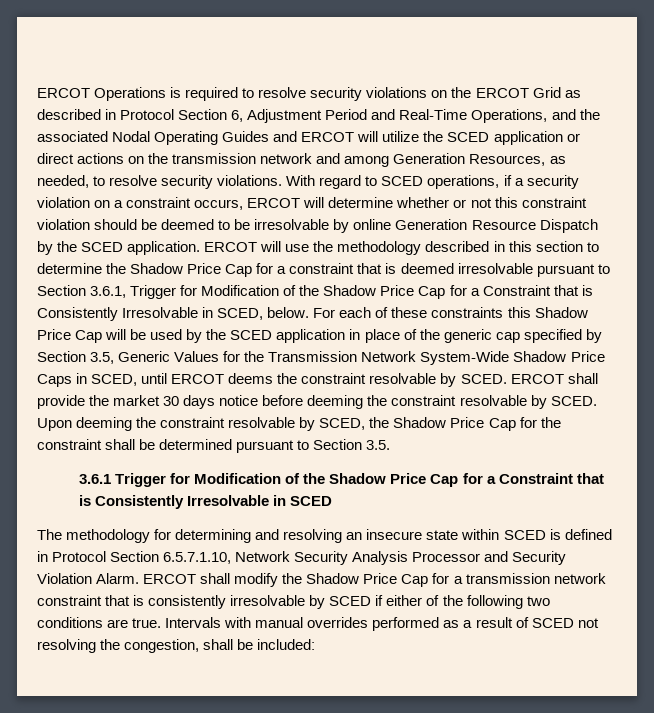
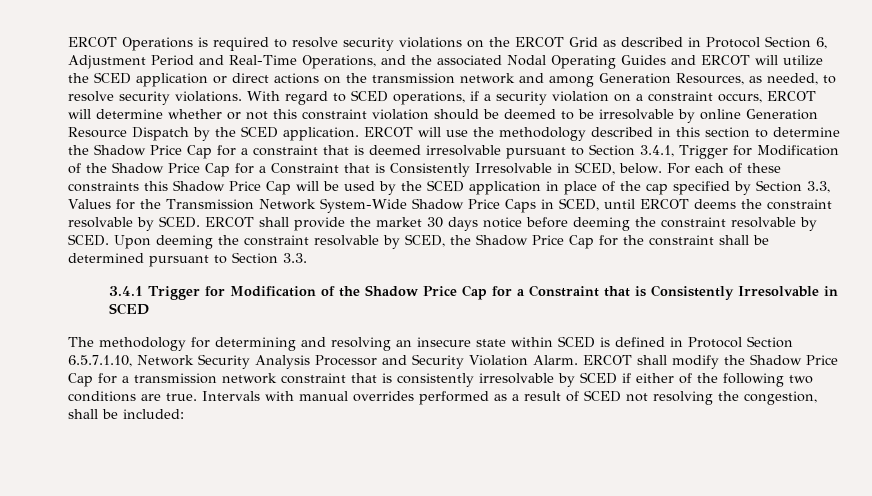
[90,286,127,298] 3.6.1, -> [640,145,674,157] 3.4.1,
[443,329,492,343] generic -> (641, 186) none
[90,351,171,364] 3.5, Generic -> [807,181,830,193] 3.3,
[366,440,391,450] [79,474,112,484] 3.5. // 3.6.1 -> [283,253,307,263] [109,286,144,296] 3.3. // 3.4.1

